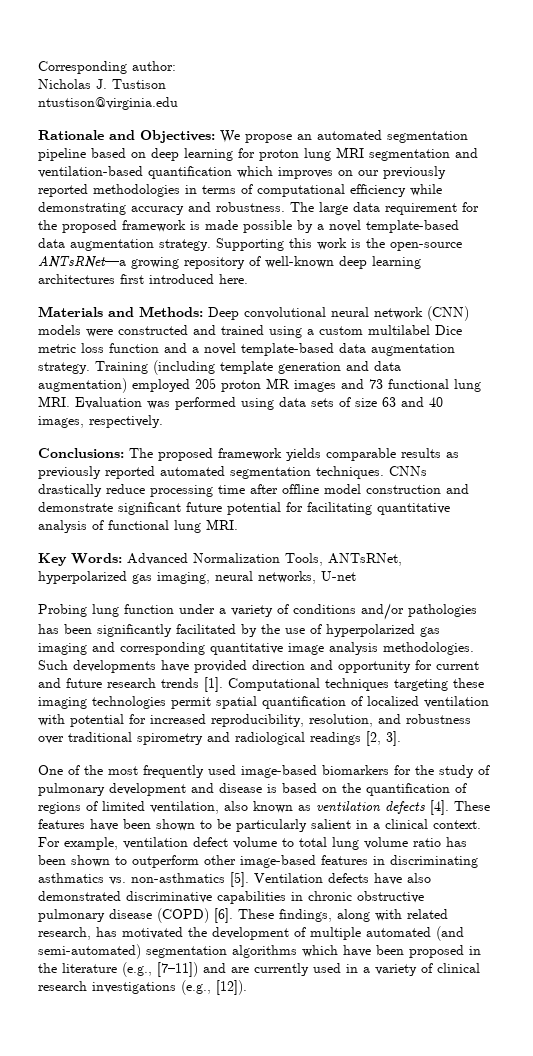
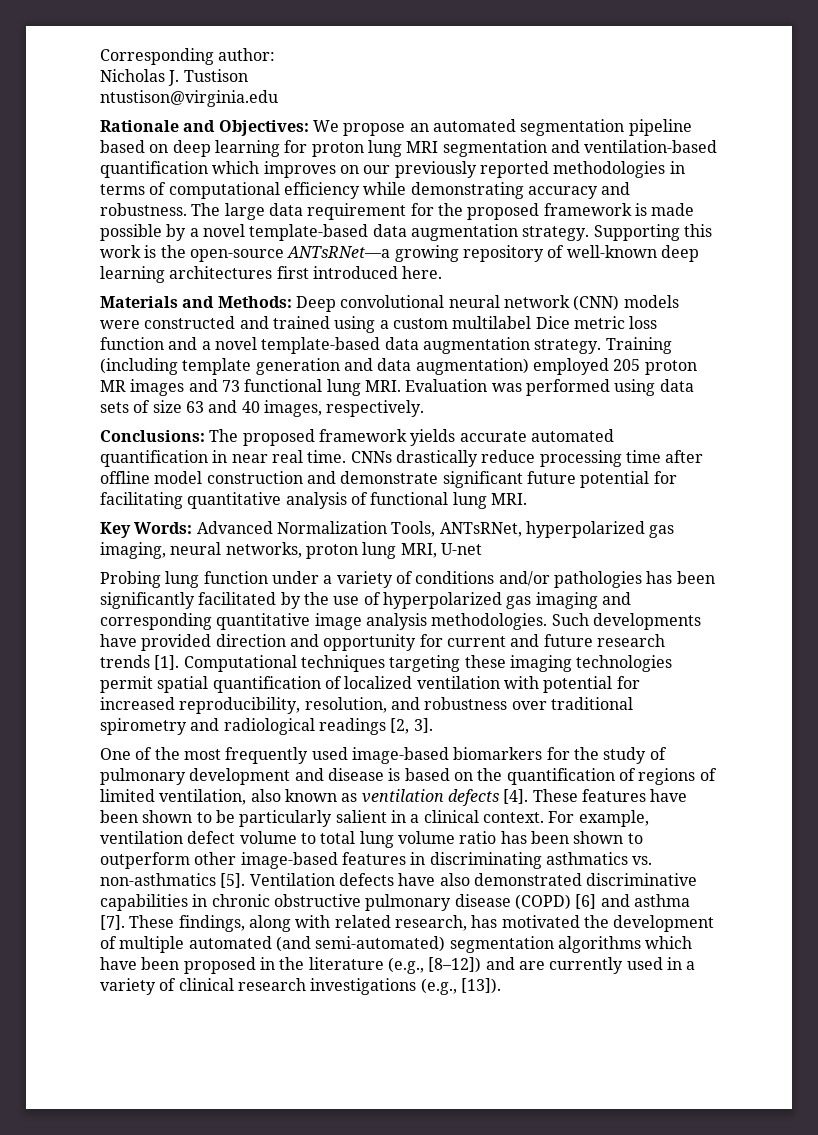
[326,448,459,461] [38,466,384,479] comparable results as previously reported automated segmentation techniques. -> [459,429,614,442] [100,450,347,467] accurate automated quantification in near real time.
(316, 577) none -> [305,542,437,559] proton lung MRI,
[214,908,233,923] [6]. -> [575,894,690,909] [100,915,125,930] [6] and asthma [7].
[157,962,198,977] [7–11]) -> [428,957,482,973] [8–12])
[216,980,247,995] [12]). -> [460,978,501,994] [13]).

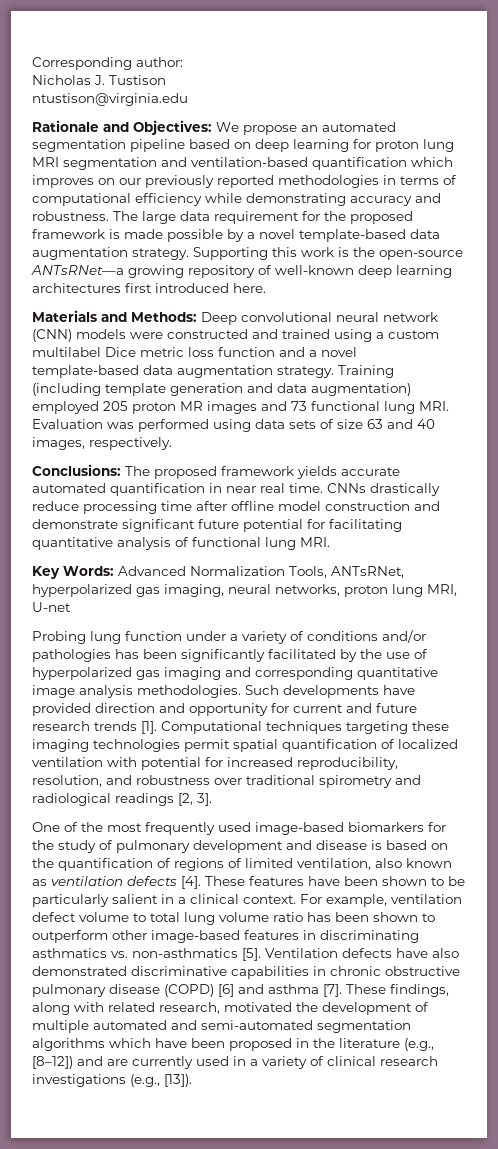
[471,915,498,928] has -> (220, 1008) none
[275,936,446,952] (and semi-automated) -> [171,1020,313,1030] and semi-automated

